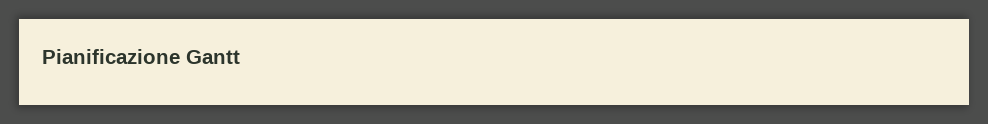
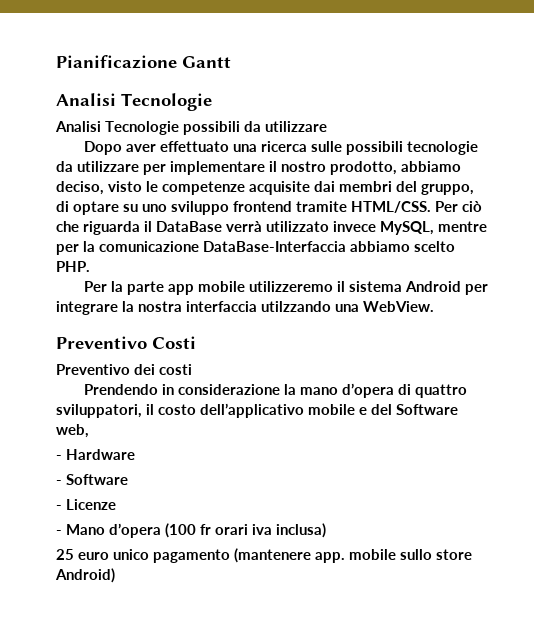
(240, 57) none -> [56,93,212,111] [55,121,327,135] [84,141,479,155] [56,161,461,175] [56,181,474,195] [56,201,482,215] [56,221,487,235] [56,241,455,255] [56,261,90,272] [84,281,489,295] [56,301,434,315] [56,336,196,349] [56,364,192,375] [84,383,468,398] [56,403,458,418] [56,424,89,438] [56,449,135,460] [56,474,128,485] [56,499,116,510] [56,523,326,538] [56,548,472,563] [55,568,115,583] // Analisi Tecnologie // Analisi Tecnologie possibili da utilizzare // Dopo aver effettuato una ricerca sulle possibili tecnologie da utilizzare per implementare il nostro prodotto, abbiamo deciso, visto le competenze acquisite dai membri del gruppo, di optare su uno sviluppo frontend tramite HTML/CSS. Per ciò che riguarda il DataBase verrà utilizzato invece MySQL, mentre per la comunicazione DataBase-Interfaccia abbiamo scelto PHP. // Per la parte app mobile utilizzeremo il sistema Android per integrare la nostra interfaccia utilzzando una WebView. // Preventivo Costi // Preventivo dei costi // Prendendo in considerazione la mano d’opera di quattro sviluppatori, il costo dell’applicativo mobile e del Software web, // - Hardware // - Software // - Licenze // - Mano d’opera (100 fr orari iva inclusa) // 25 euro unico pagamento (mantenere app. mobile sullo store Android)

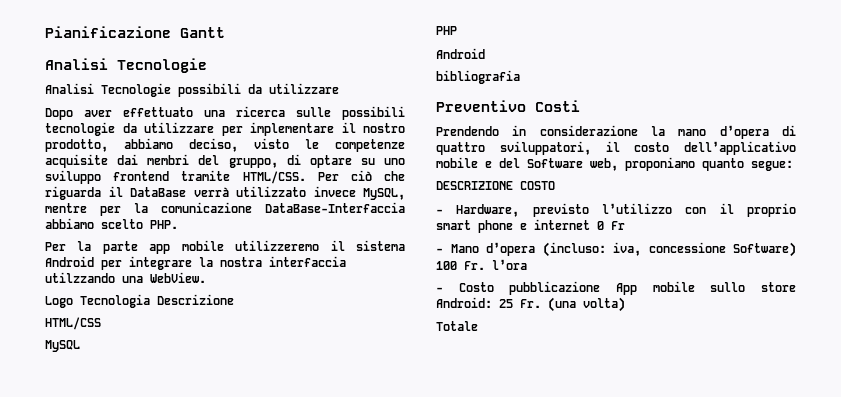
(434, 306) none -> [45,294,234,308] [45,317,101,330] [45,340,80,352] [436,26,457,35] [436,48,485,59] [436,70,520,84] // Logo Tecnologia Descrizione // HTML/CSS // MySQL // PHP // Android // bibliografia
[56,364,192,375] // Preventivo dei costi -> (580, 106) none
[56,449,135,460] [56,474,128,485] [56,499,116,510] [56,523,326,538] [56,548,472,563] [55,568,115,583] // - Hardware // - Software // - Licenze // - Mano d’opera (100 fr orari iva inclusa) // 25 euro unico pagamento (mantenere app. mobile sullo store Android) -> [625,157,793,171] [436,181,555,190] [436,203,796,217] [436,219,625,233] [436,242,796,257] [436,259,527,270] [436,281,796,295] [436,297,625,312] [436,321,478,331] proponiamo quanto segue: // DESCRIZIONE COSTO // - Hardware, previsto l’utilizzo con il proprio smart phone e internet 0 Fr // - Mano d’opera (incluso: iva, concessione Software) 100 Fr. l’ora // - Costo pubblicazione App mobile sullo store Android: 25 Fr. (una volta) // Totale

